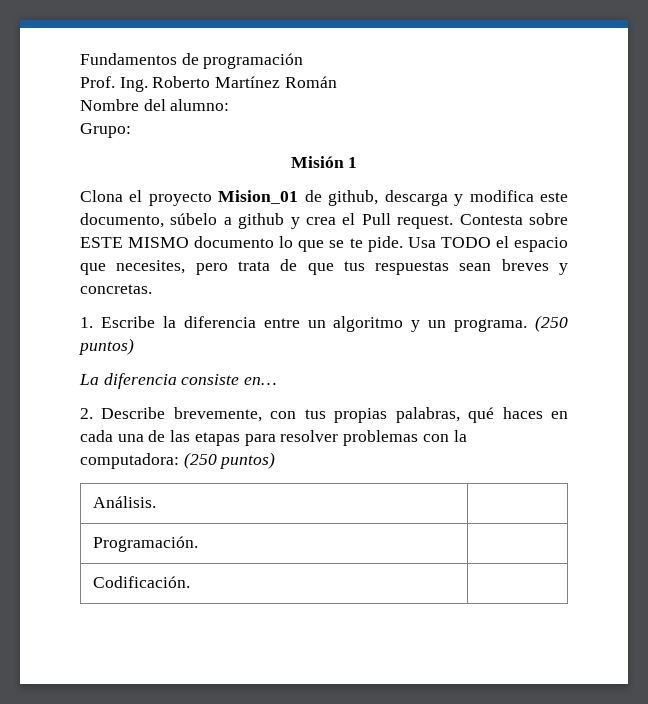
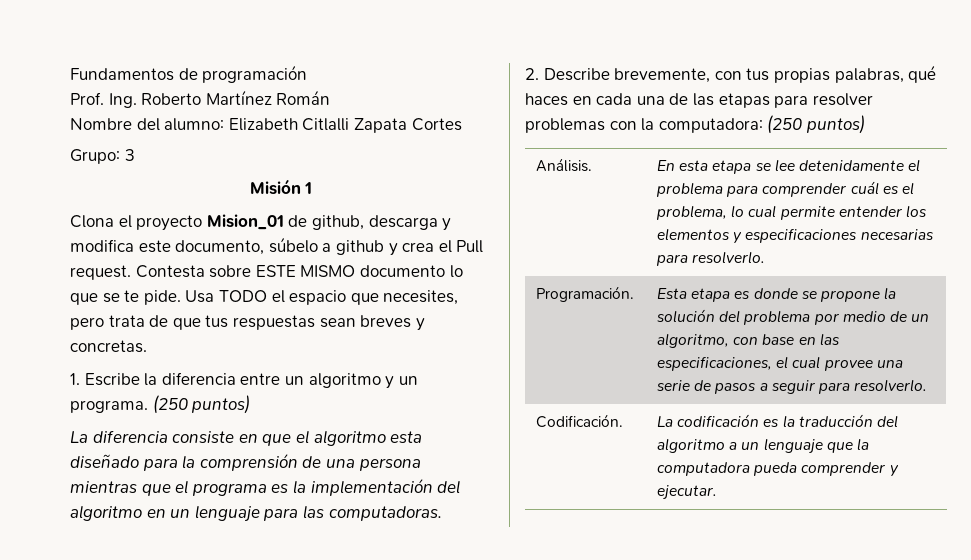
(230, 105) none -> [228,118,462,133] Elizabeth Citlalli Zapata Cortes
(131, 130) none -> [124,149,135,161] 3
[244,377,278,385] en… -> [238,430,423,446] [70,453,421,471] [70,478,461,496] [70,505,442,522] en que el algoritmo esta diseñado para la comprensión de una persona mientras que el programa es la implementación del algoritmo en un lenguaje para las computadoras.
[92,536,198,552] [92,576,190,588] // Programación. | // Codificación. | -> [657,159,921,174] [656,181,914,197] [656,205,927,220] [657,228,934,244] [656,251,766,266] [536,286,635,302] [657,287,897,302] [657,309,930,325] [657,333,840,348] [657,356,903,371] [657,379,928,394] [536,414,624,428] [657,414,898,428] [657,438,869,454] [657,462,899,477] [657,485,718,500] En esta etapa se lee detenidamente el problema para comprender cuál es el problema, lo cual permite entender los elementos y especificaciones necesarias para resolverlo. // Programación. | Esta etapa es donde se propone la solución del problema por medio de un algoritmo, con base en las especificaciones, el cual provee una serie de pasos a seguir para resolverlo. // Codificación. | La codificación es la traducción del algoritmo a un lenguaje que la computadora pueda comprender y ejecutar.

